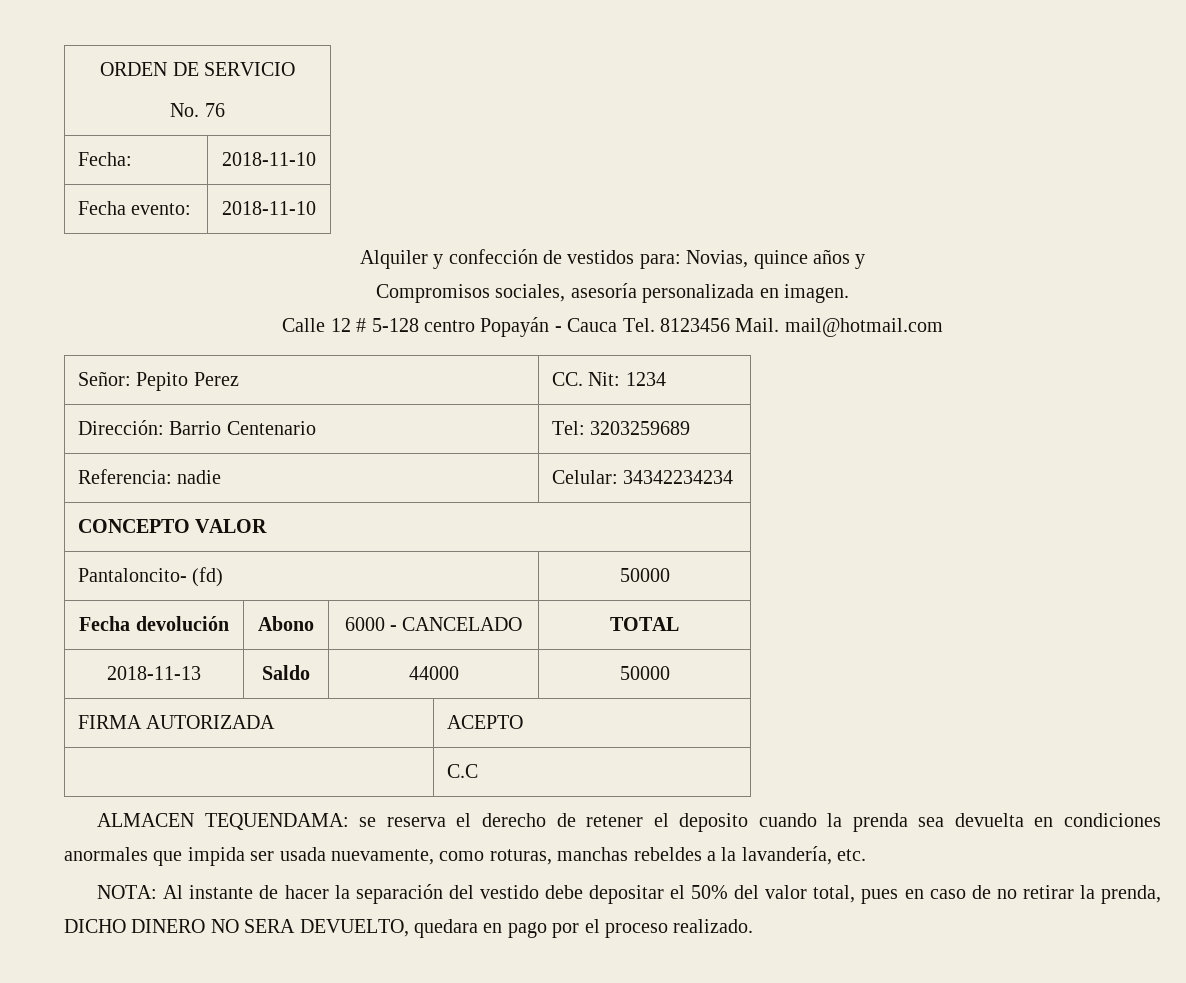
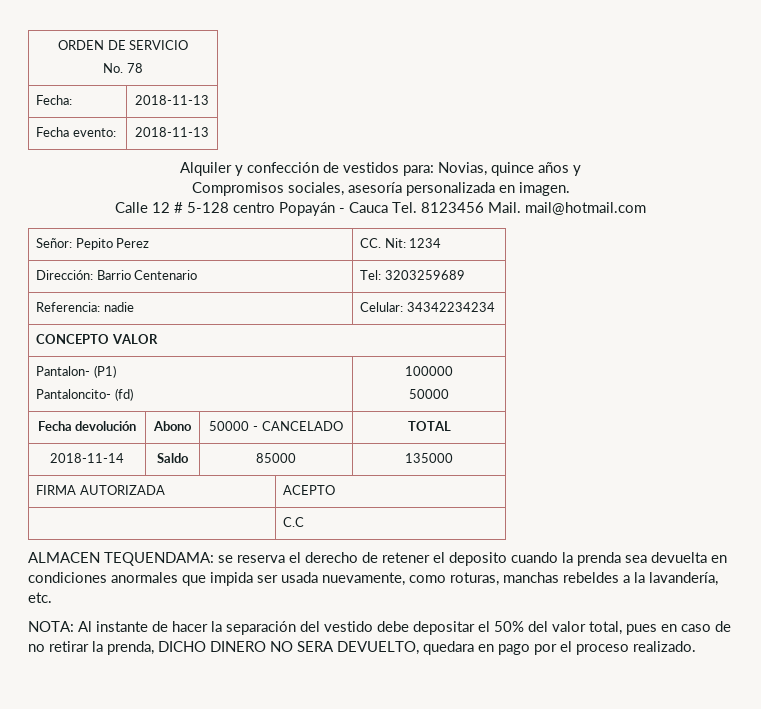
[204,103,225,117] 76 -> [126,63,143,73] 78
[222,152,316,166] 2018-11-10 -> [135,95,209,105] 2018-11-13
[222,201,316,215] 2018-11-10 -> [135,127,209,137] 2018-11-13
(268, 526) none -> [36,365,116,378] Pantalon- (P1) //
(224, 577) none -> [405,366,453,376] 100000 //
[344,617,385,631] 6000 -> [209,421,250,431] 50000
[107,666,201,680] 2018-11-13 -> [50,453,124,463] 2018-11-14
[408,666,459,680] [619,666,670,680] 44000 | 50000 -> [256,453,296,463] [405,453,453,463] 85000 | 135000

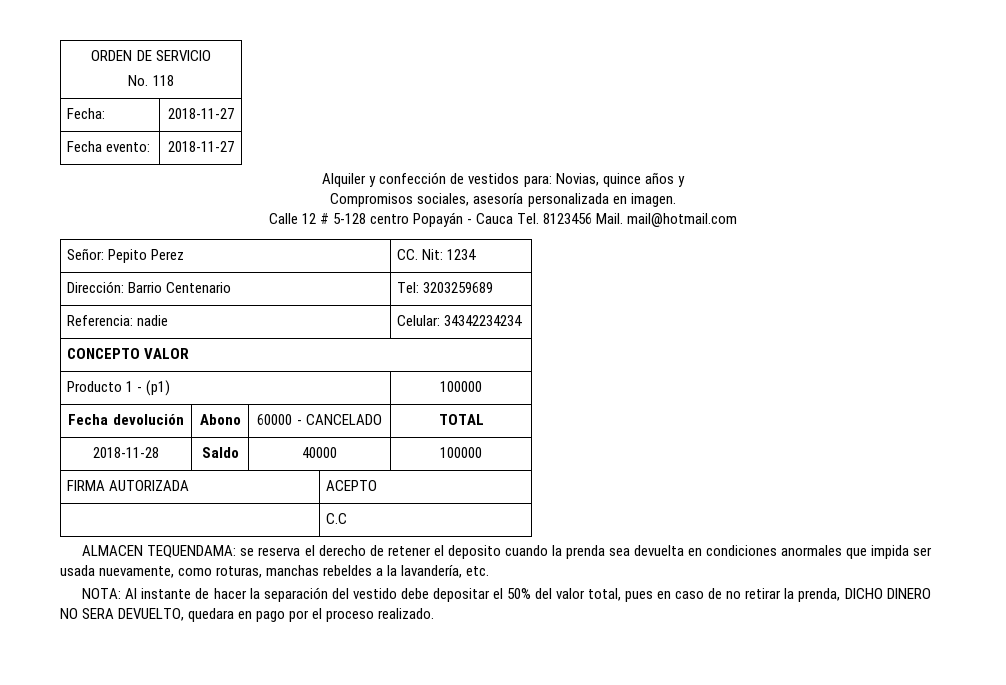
[126,63,143,73] 78 -> [152,75,174,86] 118
[135,95,209,105] 2018-11-13 -> [167,108,234,119] 2018-11-27
[135,127,209,137] 2018-11-13 -> [167,141,234,152] 2018-11-27
[36,365,116,378] [36,388,133,401] [405,366,453,376] [409,389,449,399] Pantalon- (P1) // Pantaloncito- (fd) | 100000 // 50000 -> [67,380,171,396] [440,381,482,392] Producto 1 - (p1) | 100000
[209,421,250,431] 50000 -> [257,414,293,425] 60000
[50,453,124,463] 2018-11-14 -> [93,447,159,458] 2018-11-28
[256,453,296,463] [405,453,453,463] 85000 | 135000 -> [302,447,337,458] [440,447,482,458] 40000 | 100000

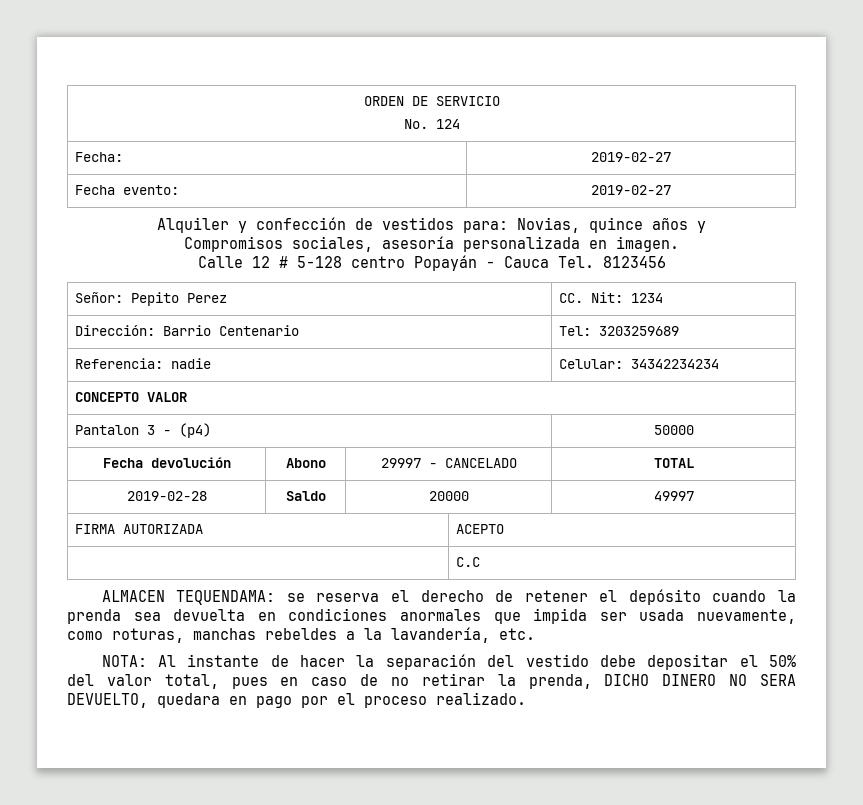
[152,75,174,86] 118 -> [435,119,460,129] 124
[167,108,234,119] 2018-11-27 -> [591,152,671,162] 2019-02-27
[167,141,234,152] 2018-11-27 -> [591,185,671,195] 2019-02-27
[596,213,738,227] Mail. mail@hotmail.com -> (666, 262) none
[67,380,171,396] [440,381,482,392] Producto 1 - (p1) | 100000 -> [74,423,211,438] [653,425,694,435] Pantalon 3 - (p4) | 50000
[257,414,293,425] 60000 -> [380,458,421,468] 29997
[93,447,159,458] 2018-11-28 -> [126,491,207,501] 2019-02-28
[302,447,337,458] [440,447,482,458] 40000 | 100000 -> [428,491,469,501] [653,491,694,501] 20000 | 49997
[447,545,501,559] deposito -> [628,589,701,605] depósito

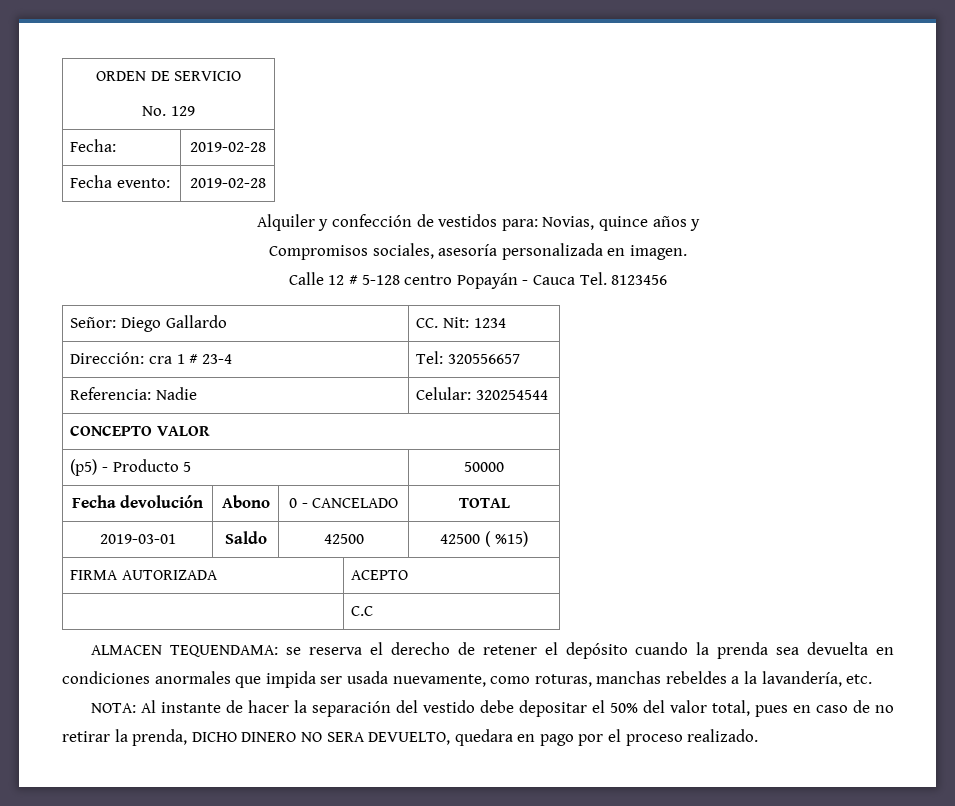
[435,119,460,129] 124 -> [170,106,195,116] 129
[591,152,671,162] 2019-02-27 -> [189,142,266,152] 2019-02-28
[591,185,671,195] 2019-02-27 -> [189,178,266,188] 2019-02-28
[130,292,227,306] Pepito Perez -> [120,315,227,332] Diego Gallardo
[162,325,299,336] Barrio Centenario -> [148,354,232,364] cra 1 # 23-4
[598,326,679,336] 3203259689 -> [447,354,520,364] 320556657
[170,358,211,369] nadie -> [155,387,197,400] Nadie
[630,359,719,369] 34342234234 -> [475,390,548,400] 320254544
[74,423,211,438] Pantalon 3 - (p4) -> [70,459,192,476] (p5) - Producto 5
[380,458,421,468] 29997 -> [288,498,297,508] 0
[126,491,207,501] 2019-02-28 -> [99,534,176,544] 2019-03-01
[428,491,469,501] [653,491,694,501] 20000 | 49997 -> [323,534,364,544] [440,531,528,547] 42500 | 42500 ( %15)

